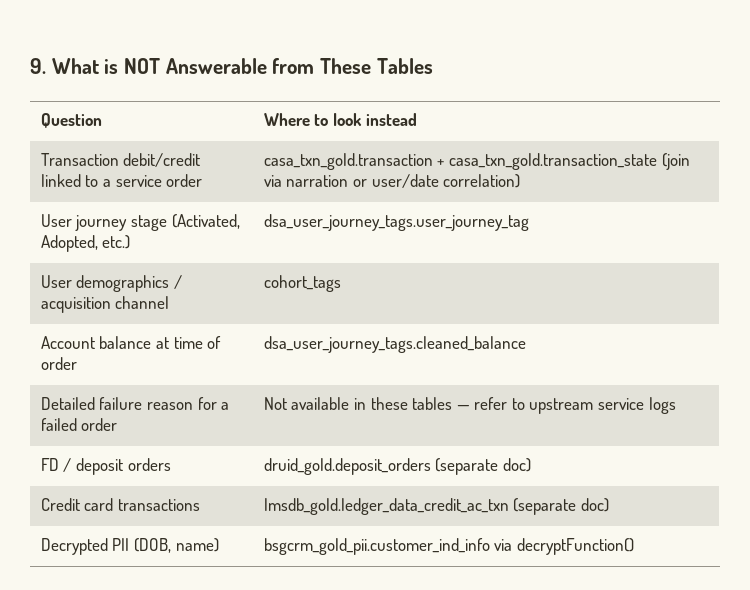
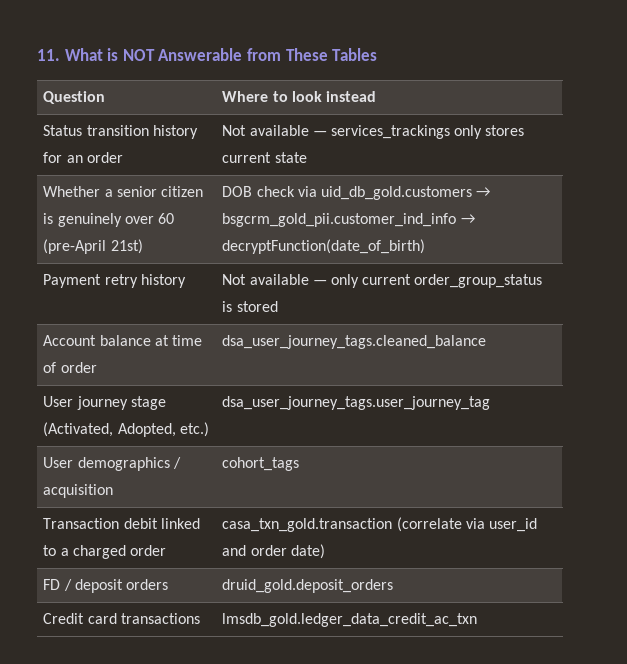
[30,58,46,74] 9. -> [37,49,60,61] 11.
[40,153,201,167] [40,174,203,187] [263,153,690,170] [263,174,521,188] Transaction debit/credit linked to a service order | casa_txn_gold.transaction + casa_txn_gold.transaction_state (join via narration or user/date correlation) -> [43,125,198,139] [43,152,123,163] [222,125,525,139] [222,152,307,163] [43,186,204,197] [43,213,175,227] [43,239,143,254] [222,186,491,200] [222,213,475,227] [222,239,426,254] [43,274,186,288] [222,274,543,288] [222,301,278,312] [43,335,203,346] [43,362,97,373] [222,335,487,349] Status transition history for an order | Not available — services_trackings only stores current state // Whether a senior citizen is genuinely over 60 (pre-April 21st) | DOB check via uid_db_gold.customers → bsgcrm_gold_pii.customer_ind_info → decryptFunction(date_of_birth) // Payment retry history | Not available — only current order_group_status is stored // Account balance at time of order | dsa_user_journey_tags.cleaned_balance
[115,296,170,309] channel -> (114, 491) none
[40,336,222,349] [40,357,77,370] [263,336,526,353] [40,397,230,410] [40,418,118,431] [263,397,676,414] Account balance at time of order | dsa_user_journey_tags.cleaned_balance // Detailed failure reason for a failed order | Not available in these tables — refer to upstream service logs -> [43,518,200,529] [43,545,167,559] [222,517,538,532] [222,544,325,559] Transaction debit linked to a charged order | casa_txn_gold.transaction (correlate via user_id and order date)
[435,458,531,475] (separate doc) -> (394, 586) none
[513,498,609,515] [40,538,219,555] [263,538,634,555] (separate doc) // Decrypted PII (DOB, name) | bsgcrm_gold_pii.customer_ind_info via decryptFunction() -> (478, 620) none

